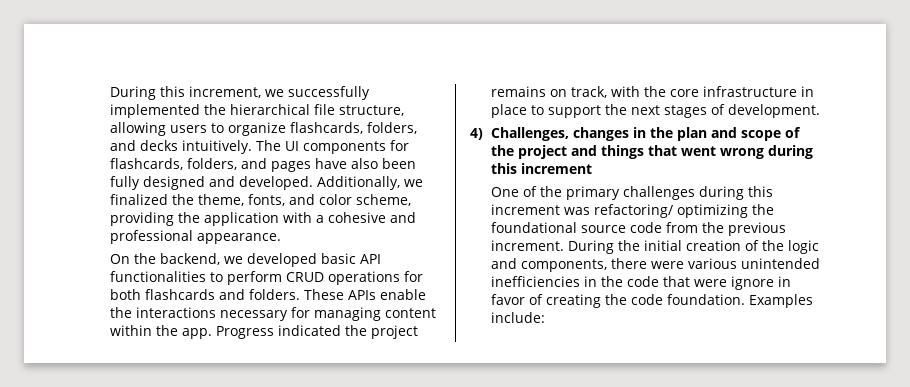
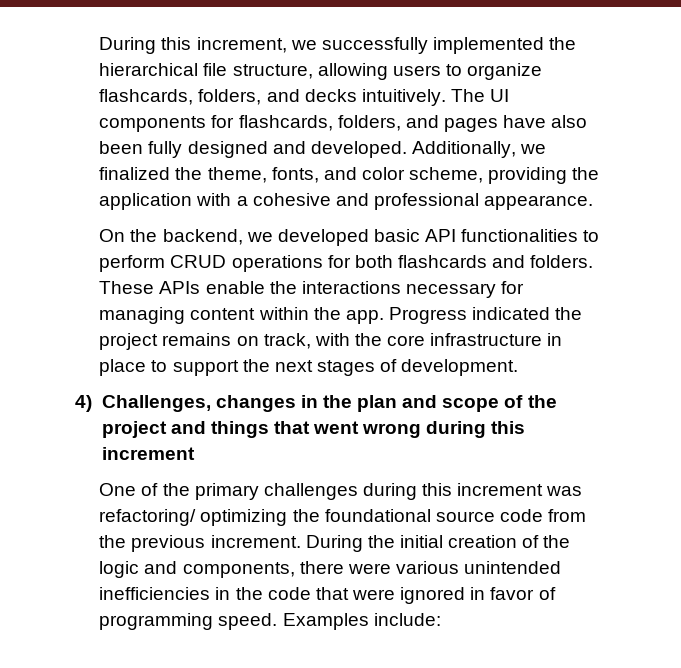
[730,276,774,290] ignore -> [400,587,466,604] ignored
[545,294,745,308] creating the code foundation. -> [99,613,278,630] programming speed.

